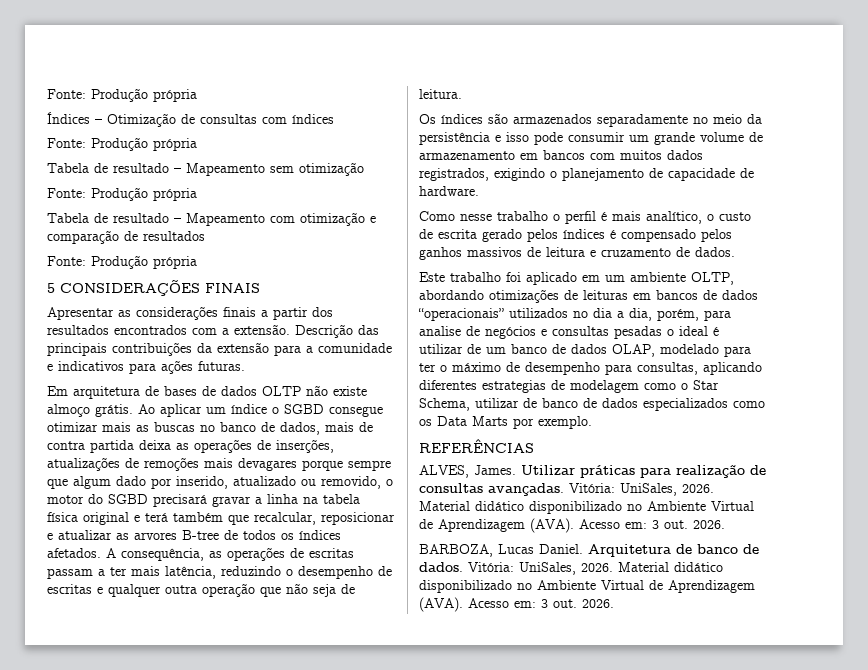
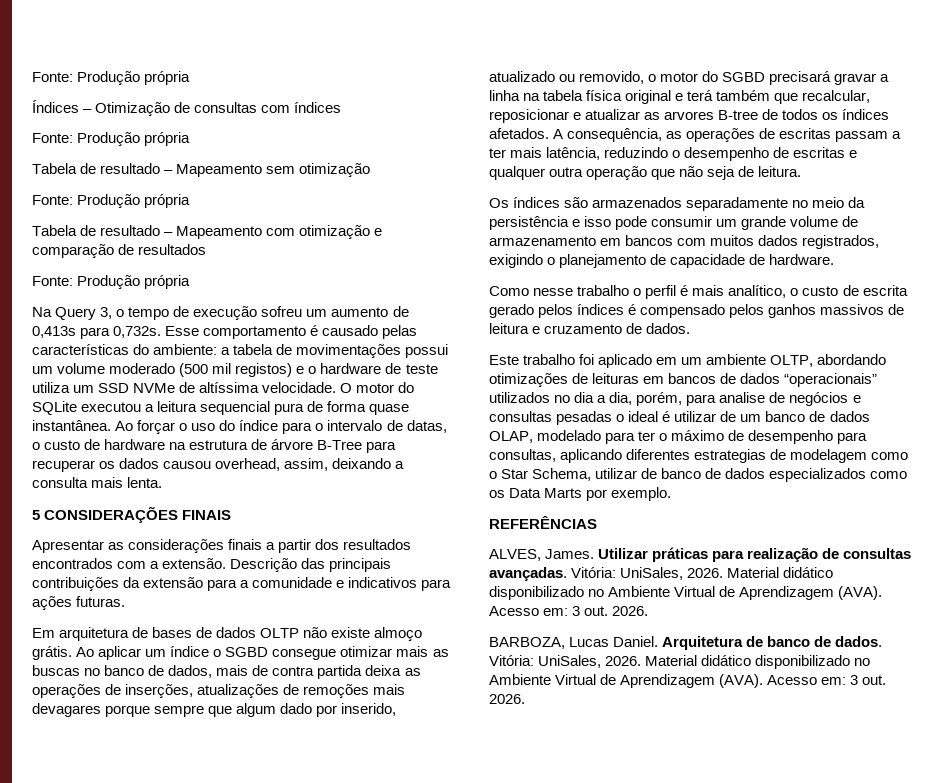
(197, 262) none -> [32,306,409,320] [32,325,418,339] [32,344,449,358] [32,363,438,377] [32,382,415,393] [32,401,410,415] [32,420,447,434] [32,439,397,453] [32,458,405,472] [32,477,163,488] // Na Query 3, o tempo de execução sofreu um aumento de 0,413s para 0,732s. Esse comportamento é causado pelas características do ambiente: a tabela de movimentações possui um volume moderado (500 mil registos) e o hardware de teste utiliza um SSD NVMe de altíssima velocidade. O motor do SQLite executou a leitura sequencial pura de forma quase instantânea. Ao forçar o uso do índice para o intervalo de datas, o custo de hardware na estrutura de árvore B-Tree para recuperar os dados causou overhead, assim, deixando a consulta mais lenta.

